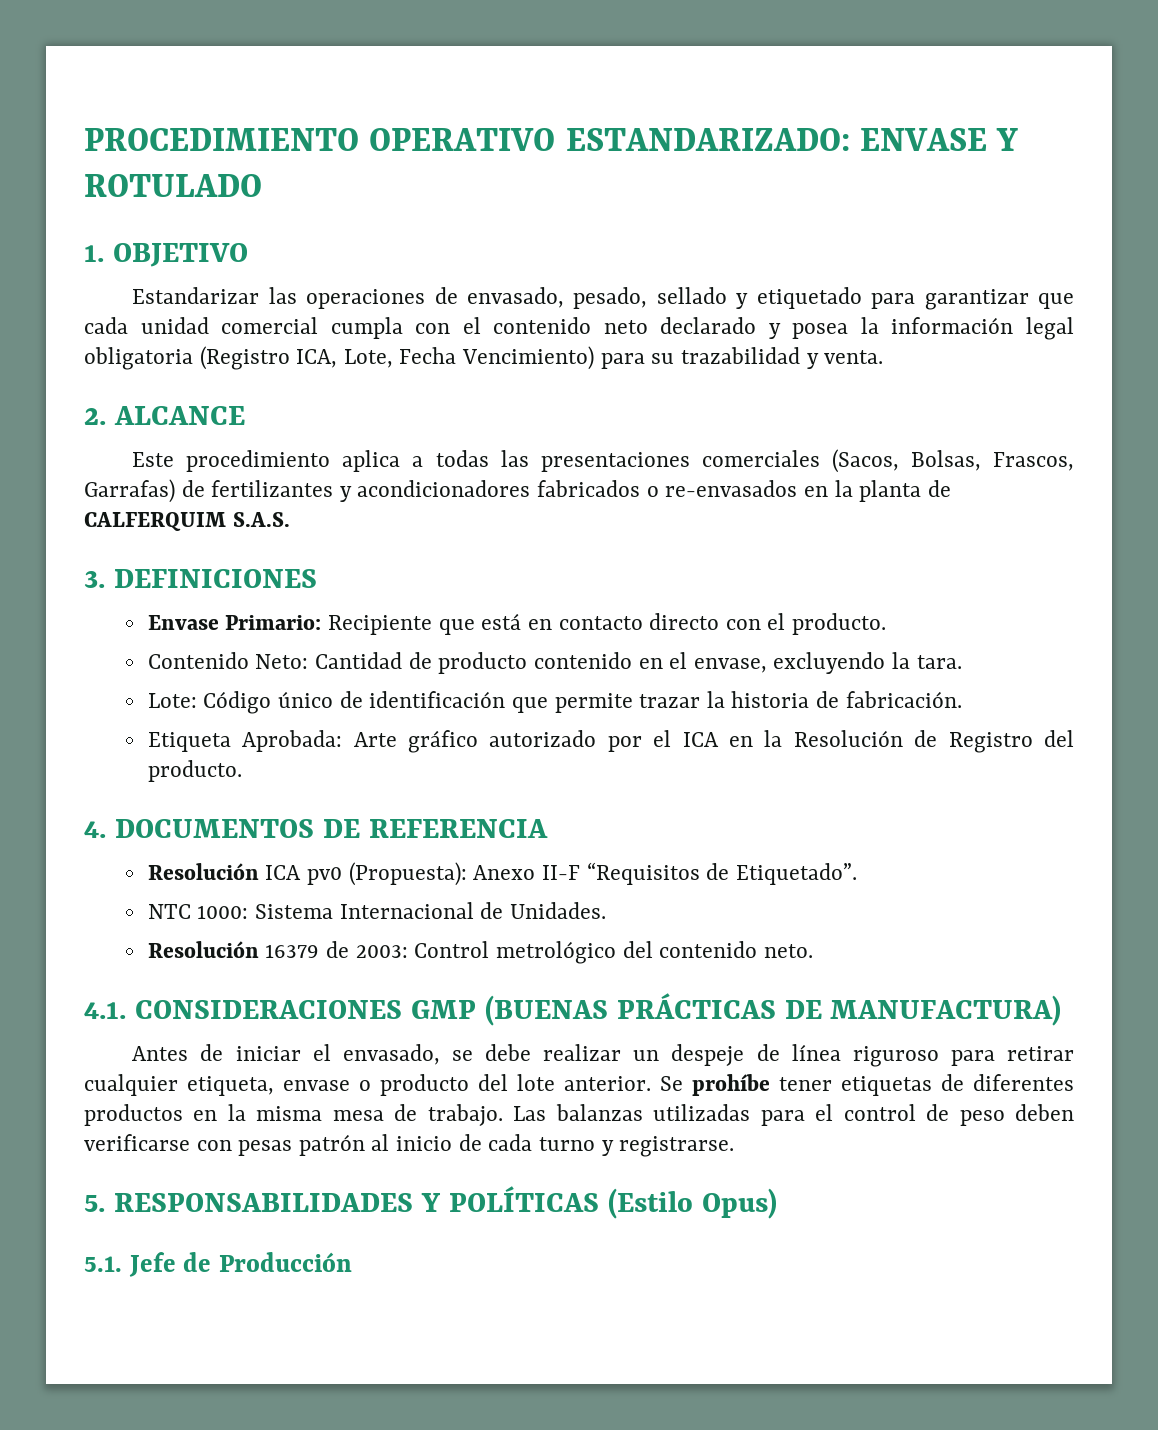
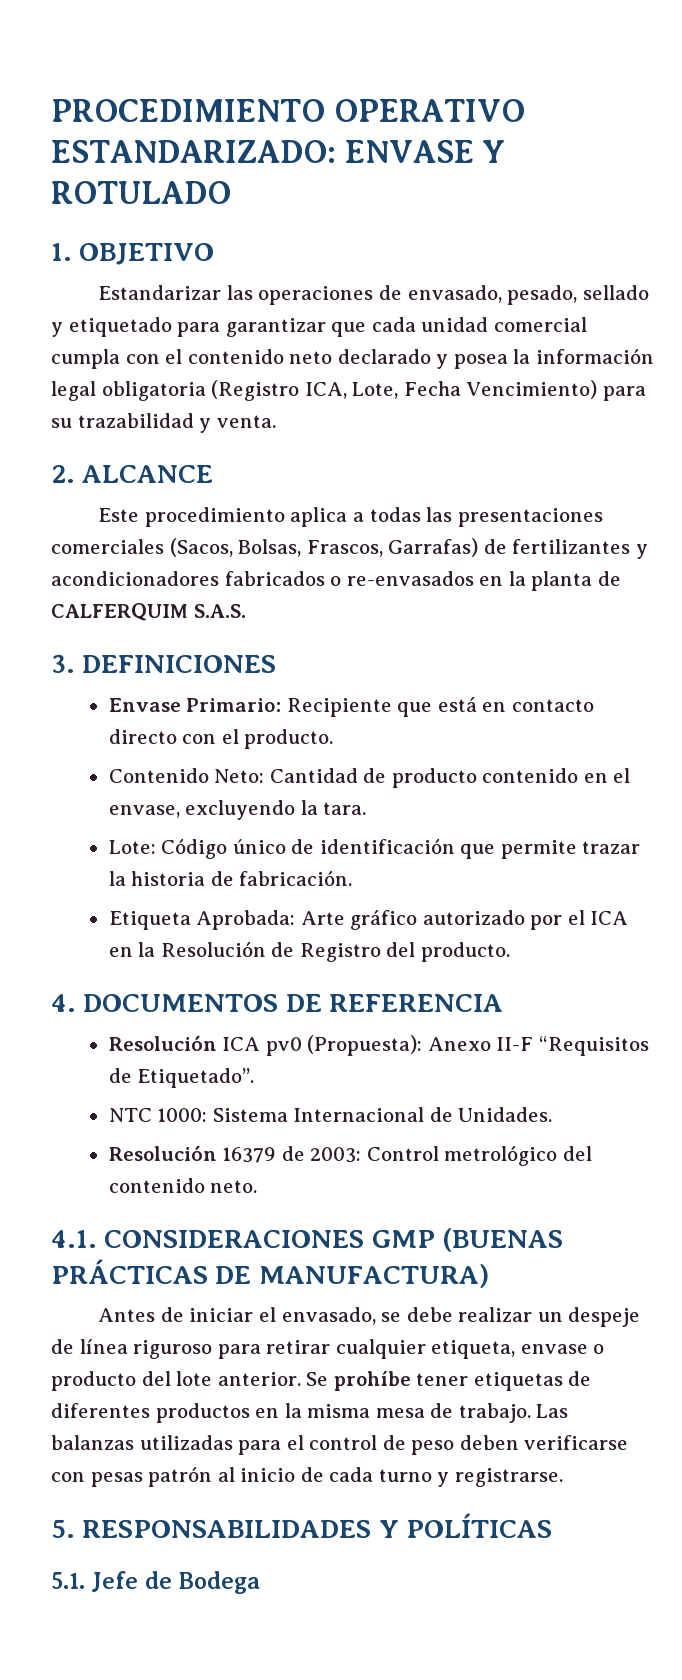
[607,1188,777,1219] (Estilo Opus) -> (553, 1525) none
[219,1252,353,1272] Producción -> [178,1571,261,1594] Bodega

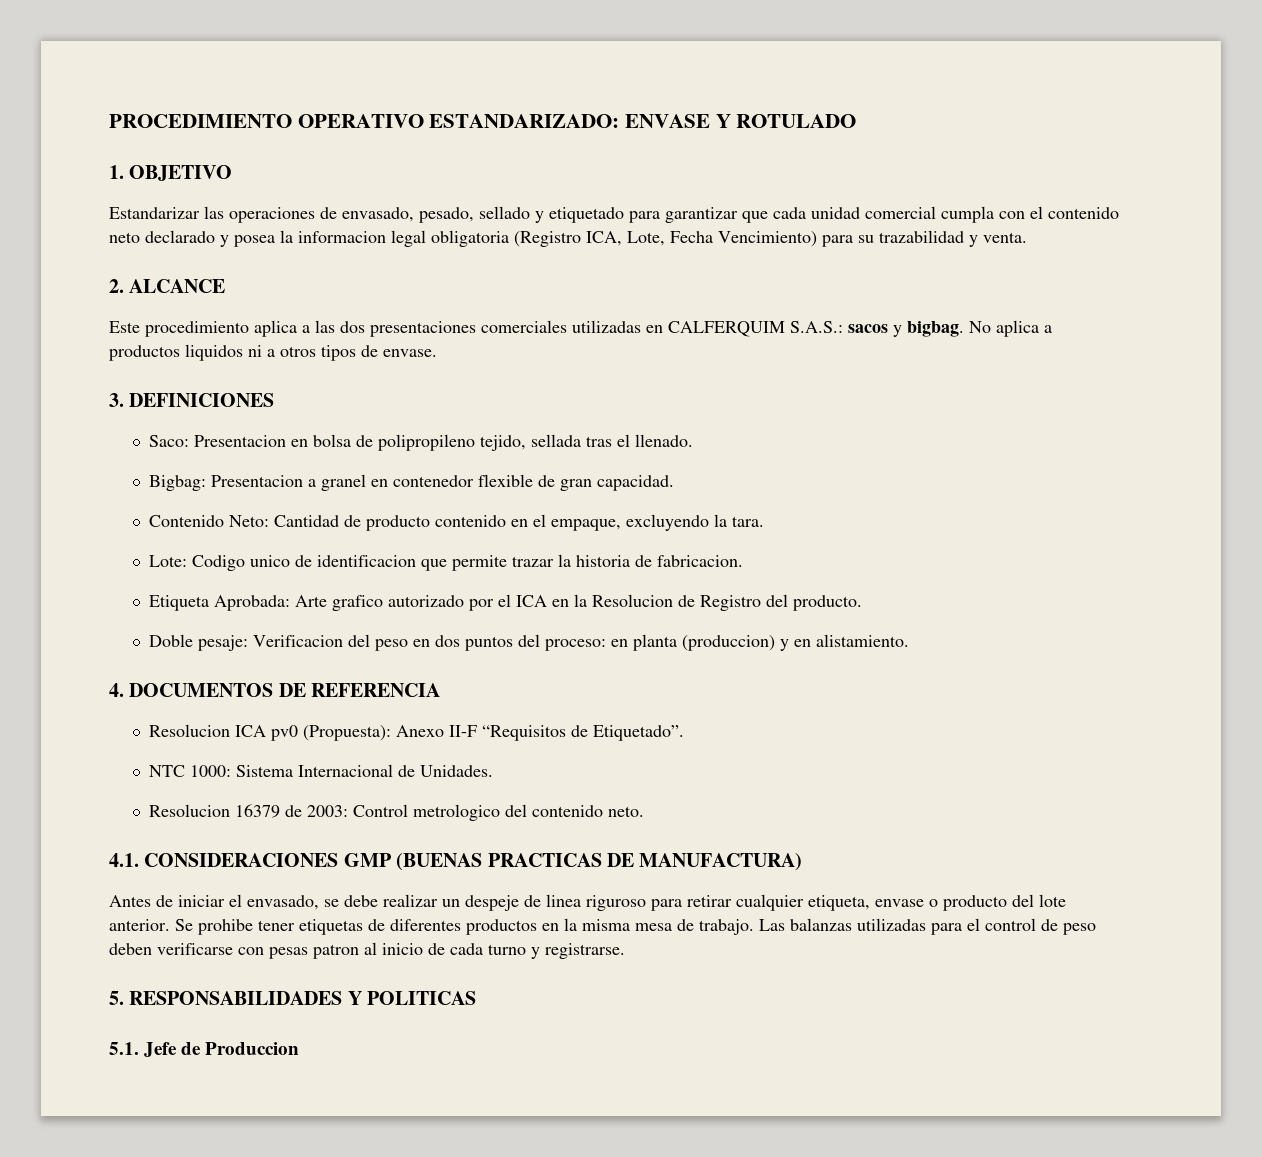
[535,348,654,364] información -> [298,231,386,243] informacion
[369,507,603,527] [51,538,648,559] [51,571,621,591] [51,603,246,621] [51,654,277,673] [108,697,594,717] [108,729,334,749] todas las presentaciones comerciales (Sacos, Bolsas, Frascos, Garrafas) de fertilizantes y acondicionadores fabricados o re-envasados en la planta de CALFERQUIM S.A.S. // 3. DEFINICIONES // Envase Primario: Recipiente que está en contacto directo con el producto. -> [315,320,1052,337] [109,344,437,361] [109,393,275,407] [149,434,694,451] [149,474,675,491] las dos presentaciones comerciales utilizadas en CALFERQUIM S.A.S.: sacos y bigbag. No aplica a productos liquidos ni a otros tipos de envase. // 3. DEFINICIONES // Saco: Presentacion en bolsa de polipropileno tejido, sellada tras el llenado. // Bigbag: Presentacion a granel en contenedor flexible de gran capacidad.
[108,805,180,818] envase, -> [551,519,622,531] empaque,
[161,838,455,859] Código único de identificación -> [192,555,417,571] Codigo unico de identificacion
[239,870,353,886] fabricación. -> [657,555,744,567] fabricacion.
[350,910,418,930] gráfico -> [332,595,384,611] grafico
[160,941,266,957] Resolución -> [592,594,674,607] Resolucion
(510, 952) none -> [149,634,910,651] // Doble pesaje: Verificacion del peso en dos puntos del proceso: en planta (produccion) y en alistamiento.
[108,1035,217,1051] Resolución -> [149,724,231,737] Resolucion
[108,1145,217,1161] Resolución -> [149,804,231,817] Resolucion
[444,1145,558,1166] metrológico -> [413,804,501,821] metrologico
[51,1259,208,1284] PRÁCTICAS -> [487,853,602,867] PRACTICAS
[79,1339,128,1354] línea -> [546,894,581,907] linea
[333,1371,411,1391] prohíbe -> [198,919,253,935] prohibe
[148,1466,213,1487] patrón -> [313,944,359,959] patron
[406,1513,553,1538] POLÍTICAS -> [367,991,477,1005] POLITICAS
[178,1571,261,1594] Bodega -> [205,1042,300,1055] Produccion

